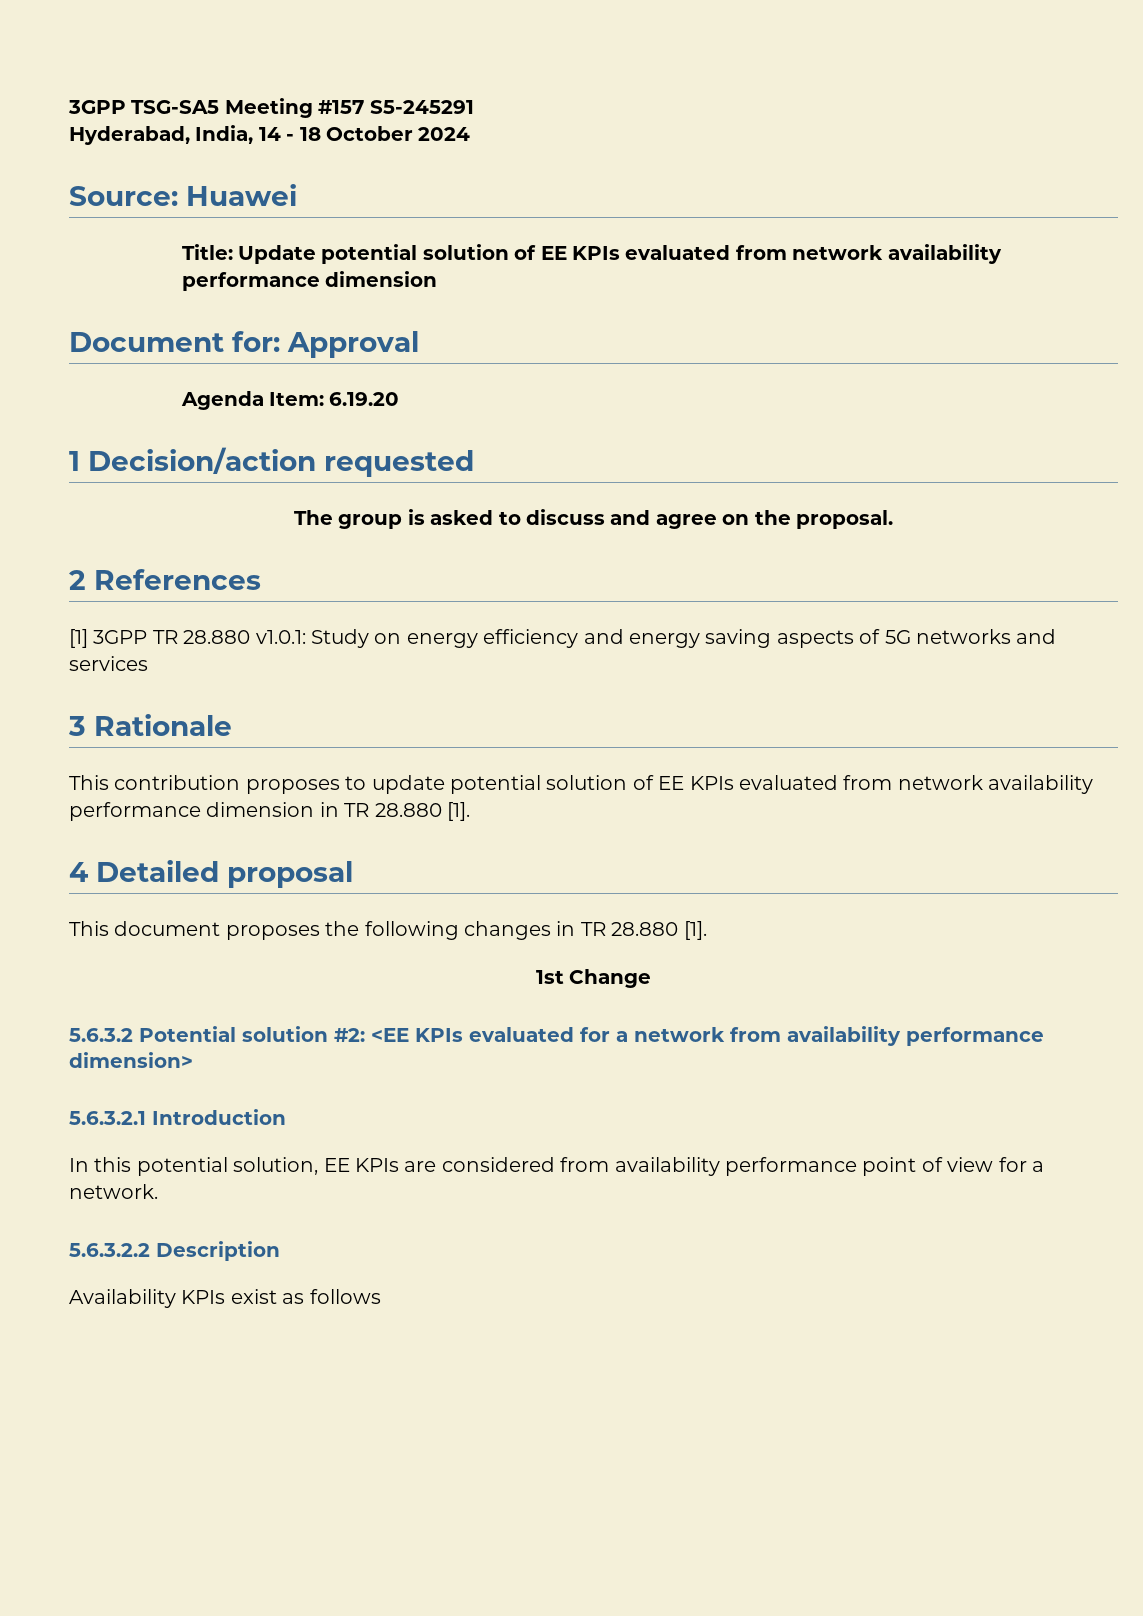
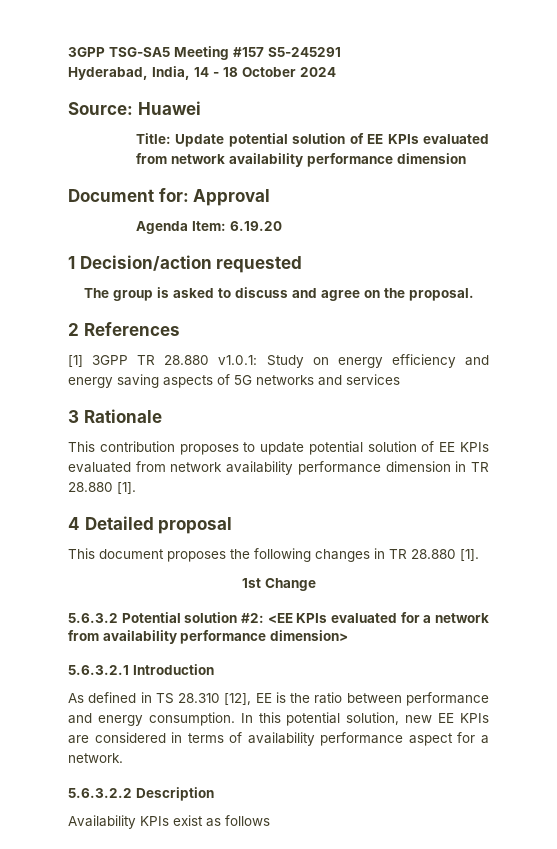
(286, 1117) none -> [68,692,489,706] [68,712,235,726] As defined in TS 28.310 [12], EE is the ratio between performance and energy consumption.
(319, 1166) none -> [405,715,433,723] new
[560,1157,994,1176] from availability performance point of view -> [171,732,453,746] in terms of availability performance aspect

